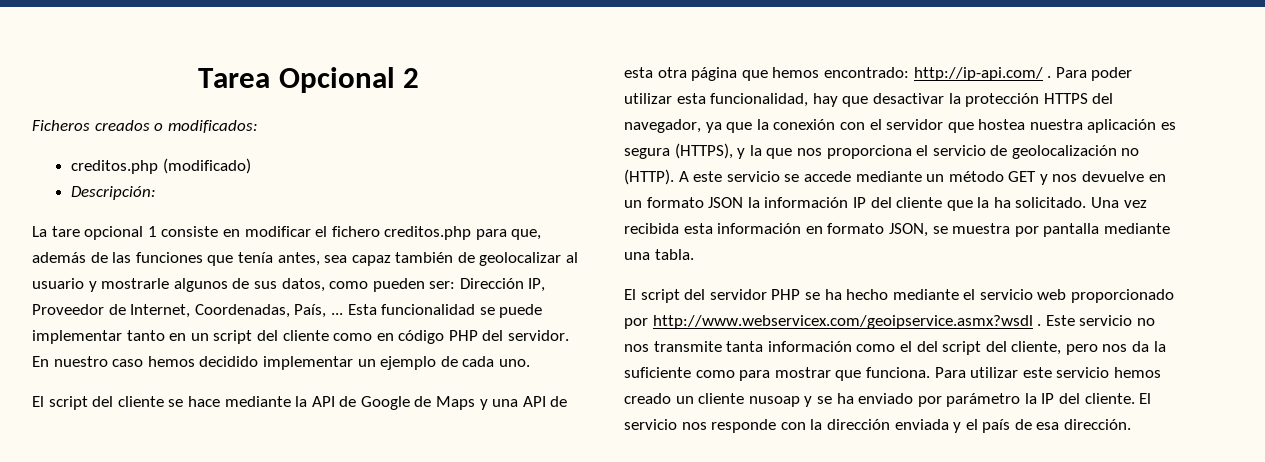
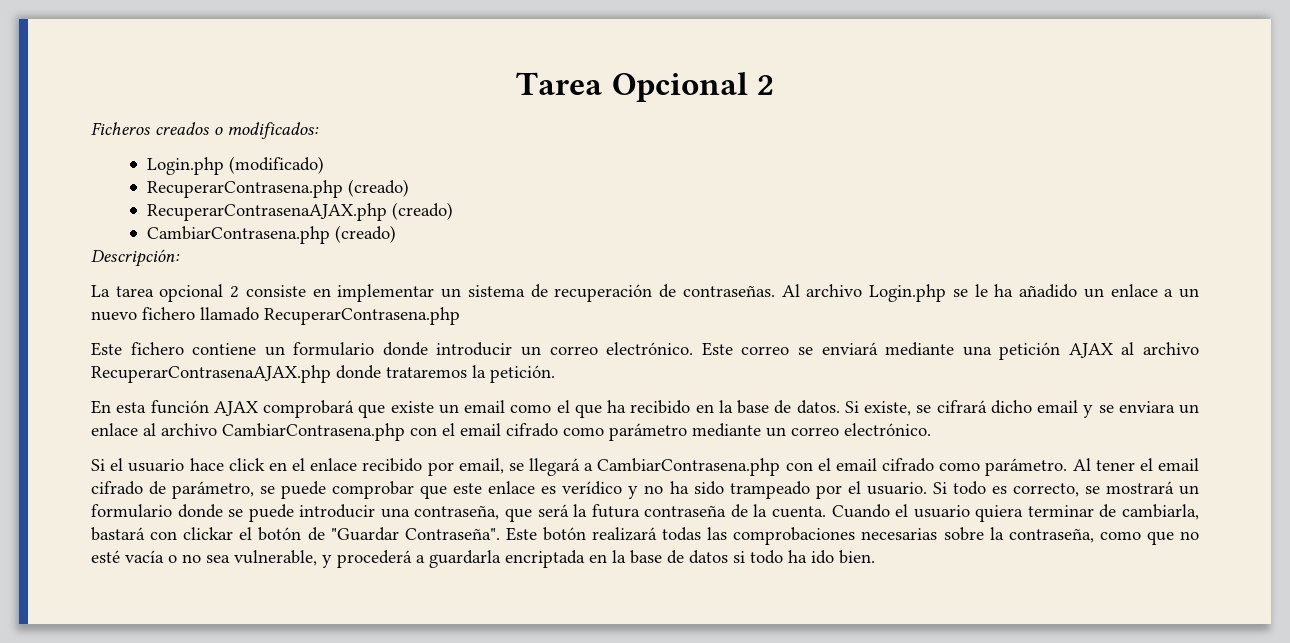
[71,160,159,174] creditos.php -> [147,157,225,175] Login.php
[71,186,157,200] [32,226,542,240] [32,252,579,266] [32,278,546,292] [32,304,543,318] [32,330,570,344] [32,356,530,370] [32,396,568,410] [624,67,1133,81] [624,93,1114,107] [624,119,1177,133] [624,143,1140,159] [624,169,1166,185] [624,197,1147,211] [624,223,1170,237] [624,249,694,260] [624,289,1175,303] [624,315,1155,329] [624,341,1166,355] [624,367,1161,381] [624,393,1152,407] [624,419,1132,433] Descripción: // La tare opcional 1 consiste en modificar el fichero creditos.php para que, además de las funciones que tenía antes, sea capaz también de geolocalizar al usuario y mostrarle algunos de sus datos, como pueden ser: Dirección IP, Proveedor de Internet, Coordenadas, País, ... Esta funcionalidad se puede implementar tanto en un script del cliente como en código PHP del servidor. En nuestro caso hemos decidido implementar un ejemplo de cada uno. // El script del cliente se hace mediante la API de Google de Maps y una API de esta otra página que hemos encontrado: http://ip-api.com/ . Para poder utilizar esta funcionalidad, hay que desactivar la protección HTTPS del navegador, ya que la conexión con el servidor que hostea nuestra aplicación es segura (HTTPS), y la que nos proporciona el servicio de geolocalización no (HTTP). A este servicio se accede mediante un método GET y nos devuelve en un formato JSON la información IP del cliente que la ha solicitado. Una vez recibida esta información en formato JSON, se muestra por pantalla mediante una tabla. // El script del servidor PHP se ha hecho mediante el servicio web proporcionado por http://www.webservicex.com/geoipservice.asmx?wsdl . Este servicio no nos transmite tanta información como el del script del cliente, pero nos da la suficiente como para mostrar que funciona. Para utilizar este servicio hemos creado un cliente nusoap y se ha enviado por parámetro la IP del cliente. El servicio nos responde con la dirección enviada y el país de esa dirección. -> [147,179,410,198] [147,202,454,221] [147,225,397,244] [91,249,180,267] [91,284,1199,302] [91,307,460,325] [91,342,1199,360] [91,365,555,383] [91,400,1199,418] [91,423,931,441] [91,458,1199,476] [91,481,1199,499] [91,504,1199,522] [91,527,1199,545] [91,550,875,568] RecuperarContrasena.php (creado) // RecuperarContrasenaAJAX.php (creado) // CambiarContrasena.php (creado) // Descripción: // La tarea opcional 2 consiste en implementar un sistema de recuperación de contraseñas. Al archivo Login.php se le ha añadido un enlace a un nuevo fichero llamado RecuperarContrasena.php // Este fichero contiene un formulario donde introducir un correo electrónico. Este correo se enviará mediante una petición AJAX al archivo RecuperarContrasenaAJAX.php donde trataremos la petición. // En esta función AJAX comprobará que existe un email como el que ha recibido en la base de datos. Si existe, se cifrará dicho email y se enviara un enlace al archivo CambiarContrasena.php con el email cifrado como parámetro mediante un correo electrónico. // Si el usuario hace click en el enlace recibido por email, se llegará a CambiarContrasena.php con el email cifrado como parámetro. Al tener el email cifrado de parámetro, se puede comprobar que este enlace es verídico y no ha sido trampeado por el usuario. Si todo es correcto, se mostrará un formulario donde se puede introducir una contraseña, que será la futura contraseña de la cuenta. Cuando el usuario quiera terminar de cambiarla, bastará con clickar el botón de "Guardar Contraseña". Este botón realizará todas las comprobaciones necesarias sobre la contraseña, como que no esté vacía o no sea vulnerable, y procederá a guardarla encriptada en la base de datos si todo ha ido bien.

